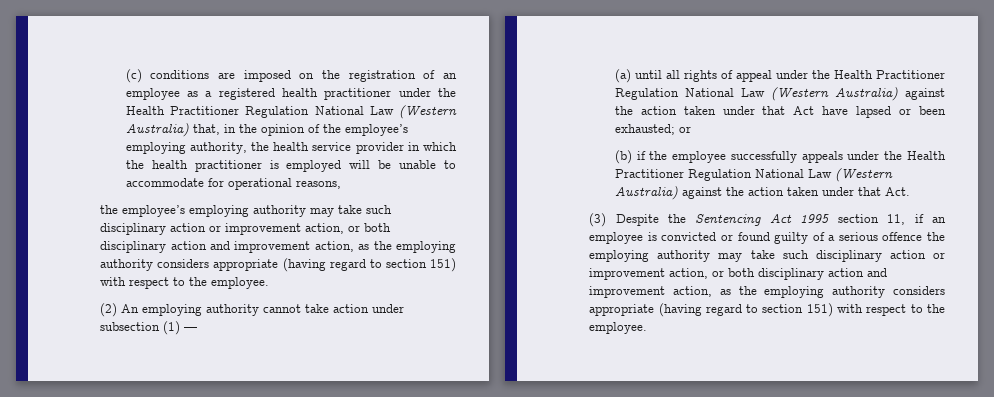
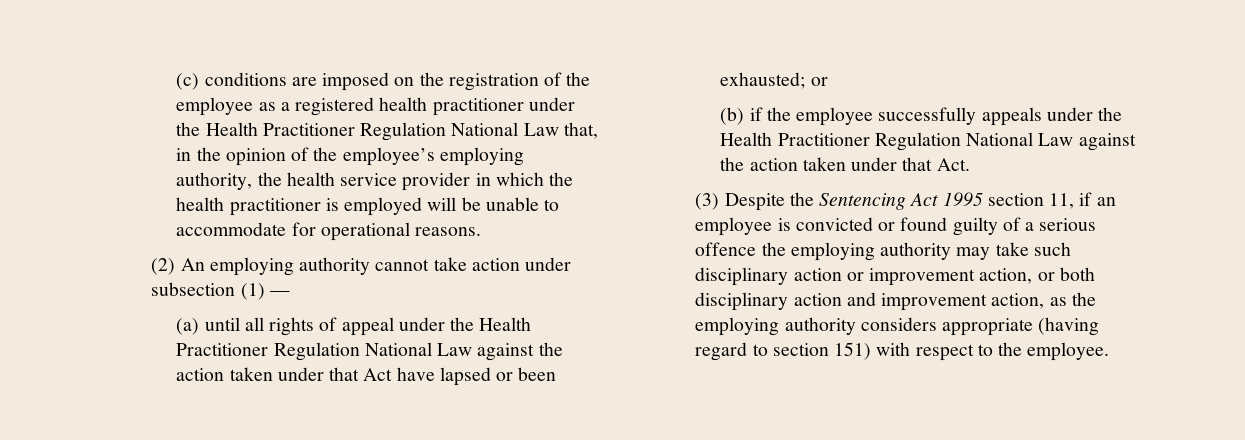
[442,73,457,79] an -> [566,72,591,86] the
[399,105,457,119] [125,123,189,137] (Western Australia) -> (559, 129) none
[295,180,341,189] [100,205,393,217] [100,223,392,235] [100,241,456,253] [100,258,456,272] [100,277,270,289] reasons, // the employee’s employing authority may take such disciplinary action or improvement action, or both disciplinary action and improvement action, as the employing authority considers appropriate (having regard to section 151) with respect to the employee. -> [415,227,482,236] reasons.
[770,87,898,101] (Western Australia) -> (473, 349) none
[834,168,893,182] [614,186,678,200] (Western Australia) -> (1074, 139) none

